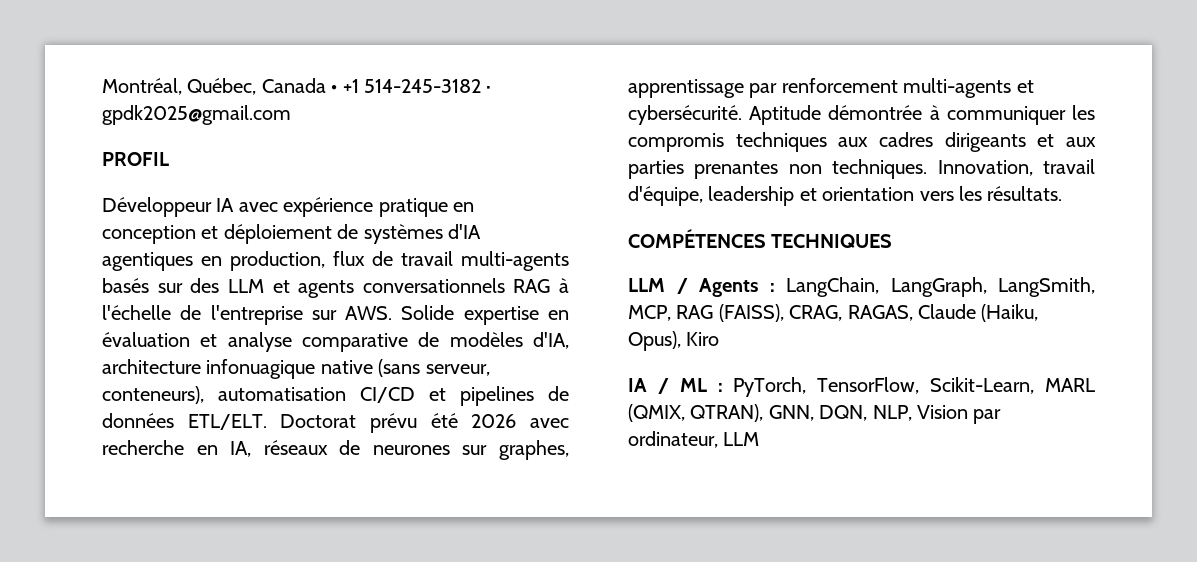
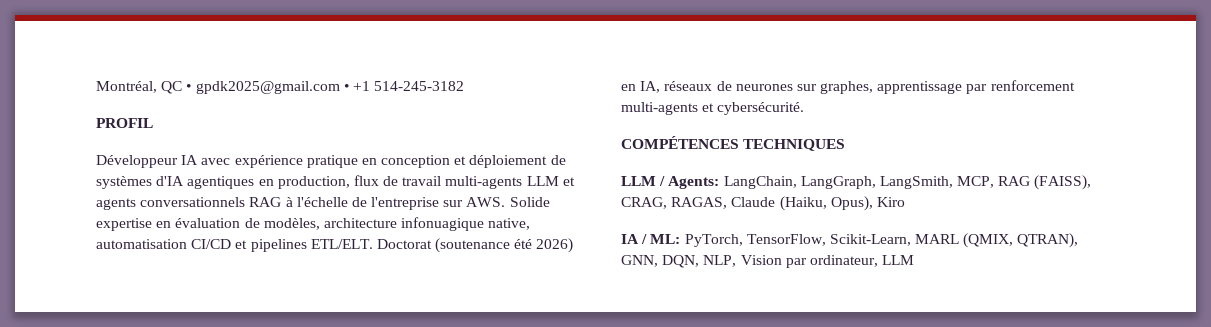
[187,78,326,95] Québec, Canada -> [161,81,340,94] QC • gpdk2025@gmail.com
[486,86,492,93] [102,105,291,125] · gpdk2025@gmail.com -> (465, 86) none
[102,278,220,293] basés sur des -> (523, 182) none
[200,332,569,352] [102,359,490,379] [102,386,569,406] [102,413,569,433] [102,440,184,455] et analyse comparative de modèles d'IA, architecture infonuagique native (sans serveur, conteneurs), automatisation CI/CD et pipelines de données ETL/ELT. Doctorat prévu été 2026 avec recherche -> [244,217,531,231] [96,238,574,253] de modèles, architecture infonuagique native, automatisation CI/CD et pipelines ETL/ELT. Doctorat (soutenance été 2026)
[749,105,1095,125] [628,132,1096,152] [628,159,1095,179] [628,186,1063,206] Aptitude démontrée à communiquer les compromis techniques aux cadres dirigeants et aux parties prenantes non techniques. Innovation, travail d'équipe, leadership et orientation vers les résultats. -> (805, 108) none
[699,278,775,297] Agents : -> [668,176,720,189] Agents:
[679,378,723,392] ML : -> [650,234,681,244] ML:

